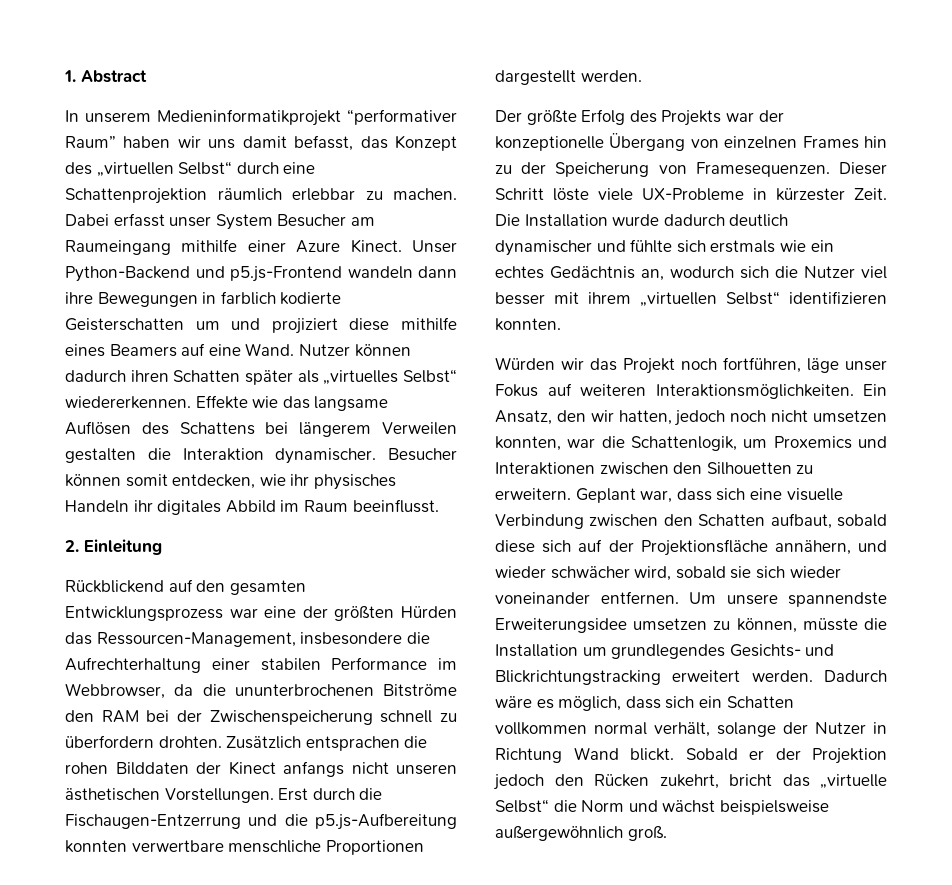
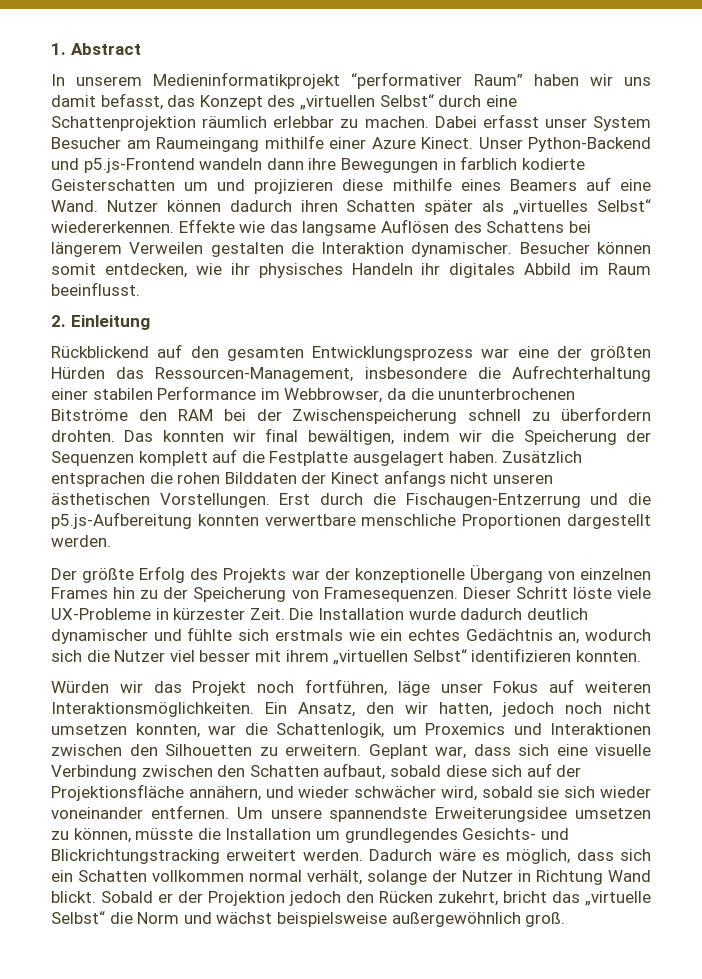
[271,318,338,334] projiziert -> [254,179,334,194] projizieren
(222, 742) none -> [124,428,651,445] [51,449,498,466] Das konnten wir final bewältigen, indem wir die Speicherung der Sequenzen komplett auf die Festplatte ausgelagert haben.

